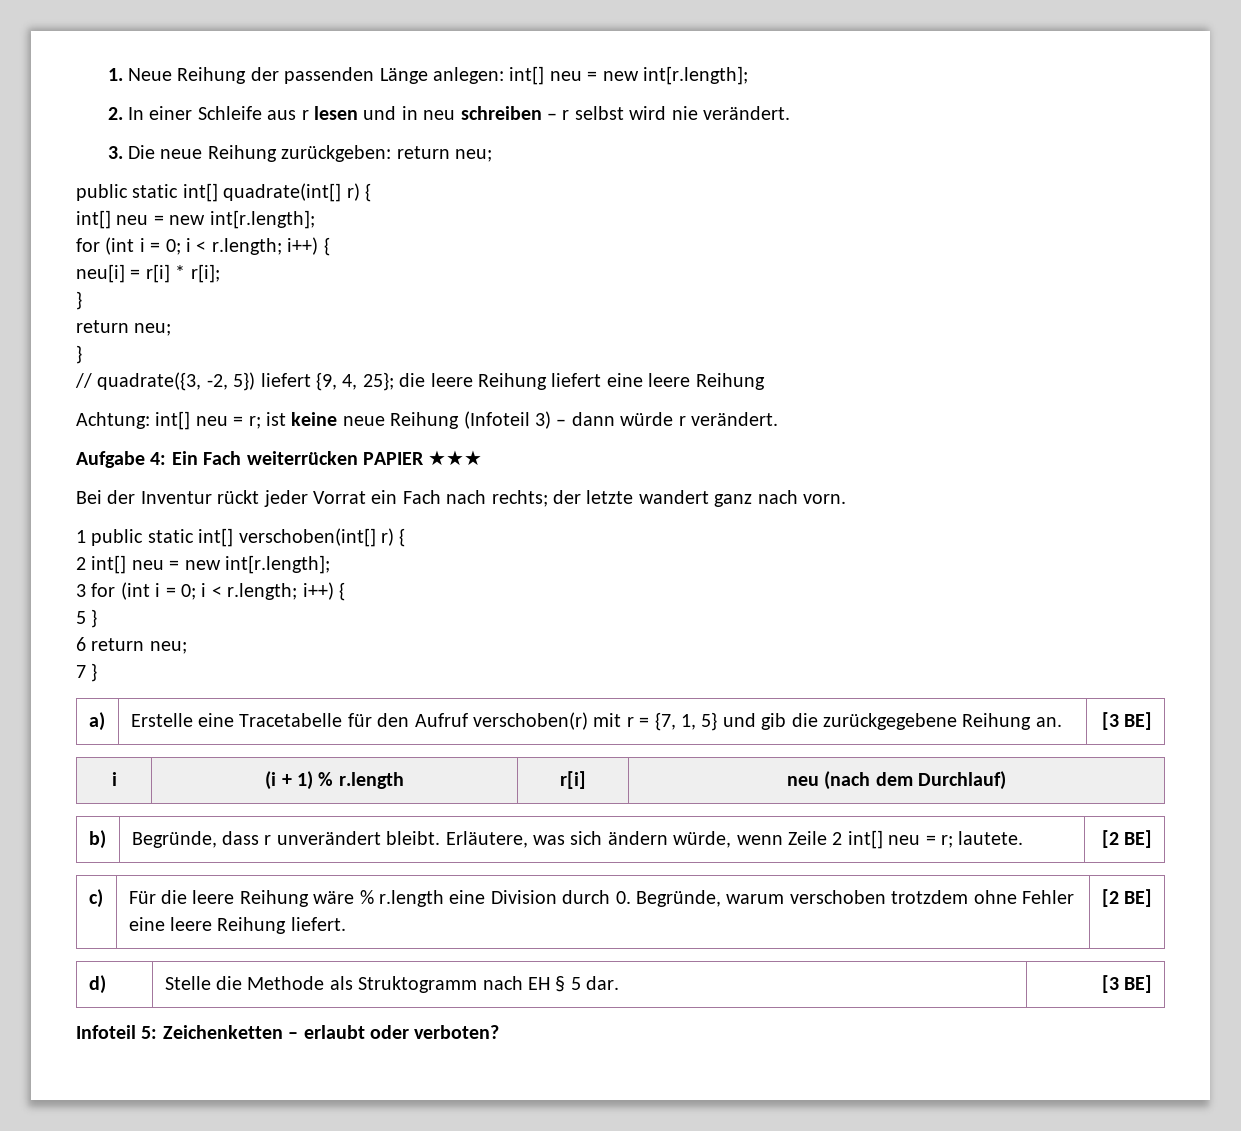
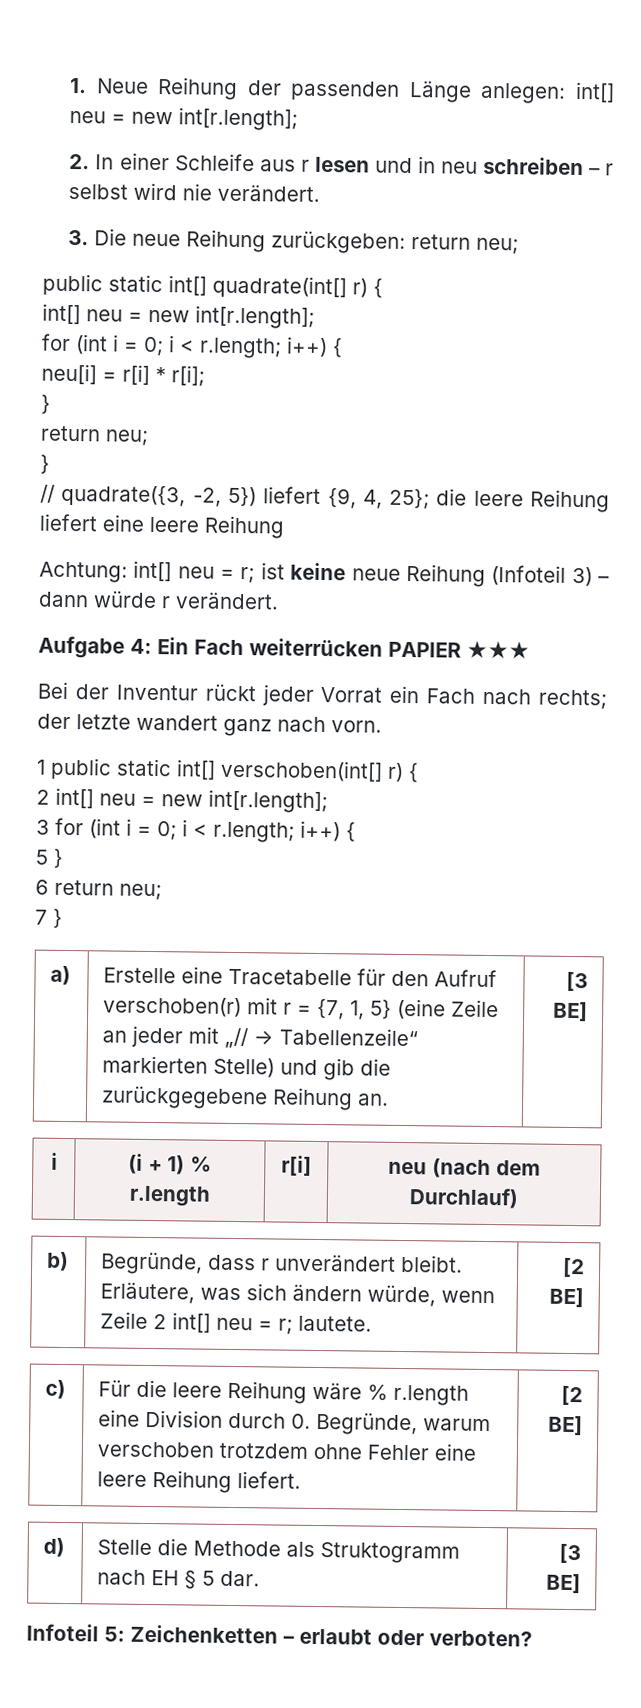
(718, 721) none -> [397,998,500,1020] [102,1025,419,1049] [102,1055,276,1078] (eine Zeile an jeder mit „// → Tabellenzeile“ markierten Stelle)

